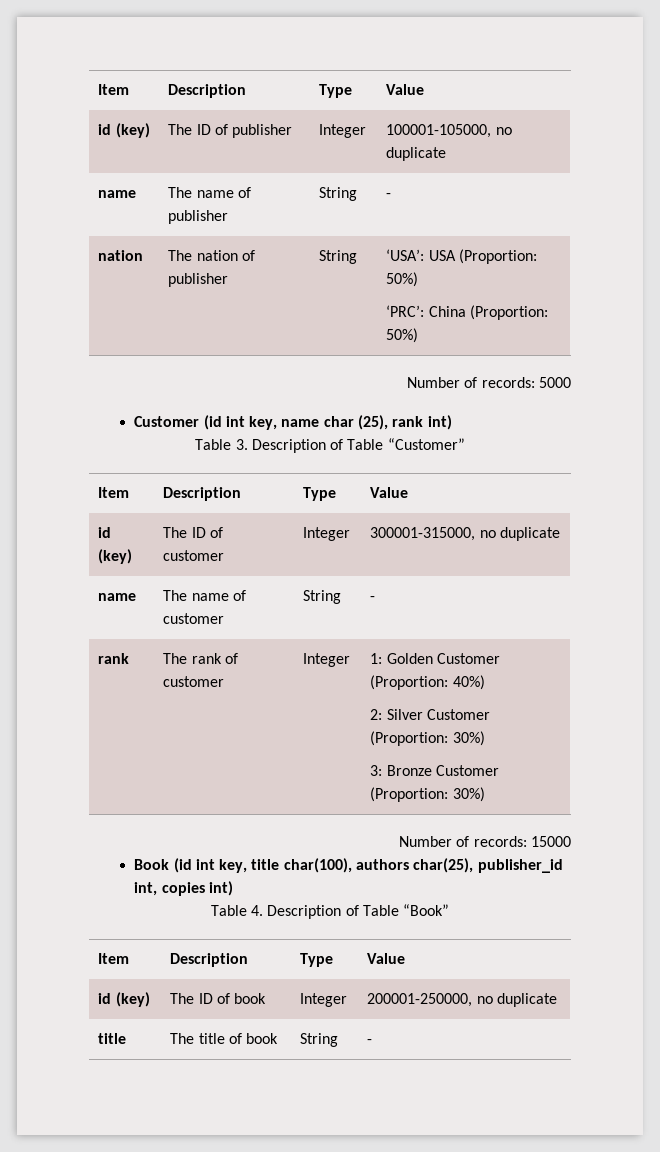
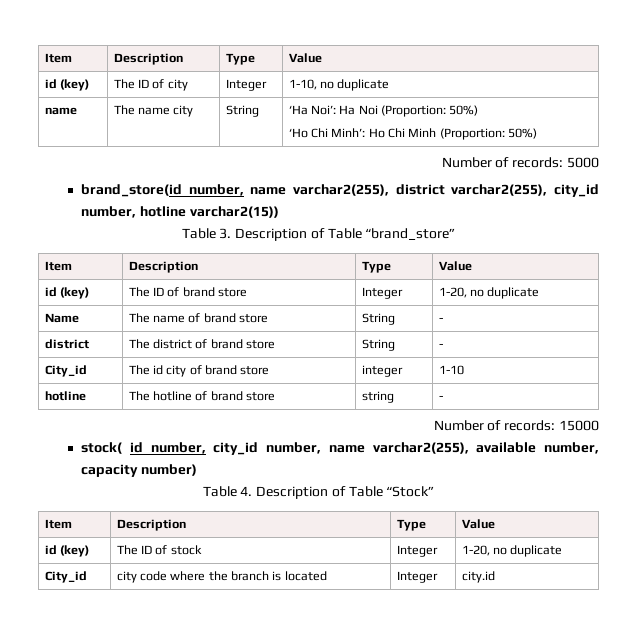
[98,84,130,95] [168,84,247,98] [319,84,353,98] [386,84,425,95] [98,123,150,138] [168,124,293,138] [319,124,367,138] [386,124,512,138] [386,147,447,161] [98,190,137,198] [168,187,252,198] [168,210,229,224] [319,187,358,201] [386,193,392,198] [98,250,144,261] [168,250,256,261] [168,273,229,287] [319,250,358,264] [386,249,538,264] [386,272,419,287] [386,305,466,317] Item | Description | Type | Value // id (key) | The ID of publisher | Integer | 100001-105000, no duplicate // name | The name of publisher | String | - // nation | The nation of publisher | String | ‘USA’: USA (Proportion: 50%) // ‘PRC’: China -> [44,53,72,63] [113,53,183,65] [225,53,255,65] [288,53,322,63] [44,79,89,91] [113,79,188,91] [225,79,267,91] [288,79,390,91] [44,107,77,115] [113,105,194,117] [225,105,259,117] [288,105,479,117] [288,128,437,138] Item | Description | Type | Value // id (key) | The ID of city | Integer | 1-10, no duplicate // name | The name city | String | ‘Ha Noi’: Ha Noi (Proportion: 50%) // ‘Ho Chi Minh’: Ho Chi Minh
[134,415,452,430] Customer (id int key, name char (25), rank int) -> [81,184,599,197] [81,206,279,218] brand_store(id number, name varchar2(255), district varchar2(255), city_id number, hotline varchar2(15))
[387,438,465,450] [98,487,130,498] [163,487,242,501] [303,487,337,501] [370,487,409,498] [98,527,112,538] [98,549,133,564] [163,527,224,538] [163,550,225,561] [303,527,351,541] [370,527,561,541] [98,593,137,601] [163,590,247,601] [163,613,225,624] [303,590,342,604] [370,596,376,601] [98,653,130,664] [163,653,239,664] [163,676,225,687] [303,653,351,667] [370,653,501,664] [370,675,485,690] [370,709,491,720] [370,731,485,746] [370,765,500,776] [370,787,485,802] [399,836,571,847] [134,858,563,873] [134,881,233,896] “Customer” // Item | Description | Type | Value // id (key) | The ID of customer | Integer | 300001-315000, no duplicate // name | The name of customer | String | - // rank | The rank of customer | Integer | 1: Golden Customer (Proportion: 40%) // 2: Silver Customer (Proportion: 30%) // 3: Bronze Customer (Proportion: 30%) // Number of records: 15000 // Book (id int key, title char(100), authors char(25), publisher_id int, copies int) -> [365,228,456,240] [44,261,72,271] [128,261,198,273] [361,261,391,273] [438,261,472,271] [44,287,89,299] [128,287,248,297] [361,287,403,299] [438,287,540,299] [44,313,79,323] [128,313,269,323] [361,313,395,325] [438,317,443,322] [44,339,89,349] [128,339,276,349] [361,339,395,351] [438,343,443,348] [44,365,87,377] [128,365,270,377] [361,365,403,377] [438,365,464,375] [44,391,86,401] [128,391,276,401] [361,391,394,403] [438,395,443,400] [433,420,599,431] [81,442,599,455] [81,464,197,477] “brand_store” // Item | Description | Type | Value // id (key) | The ID of brand store | Integer | 1-20, no duplicate // Name | The name of brand store | String | - // district | The district of brand store | String | - // City_id | The id city of brand store | integer | 1-10 // hotline | The hotline of brand store | string | - // Number of records: 15000 // stock( id number, city_id number, name varchar2(255), available number, capacity number)
[403,904,450,916] [98,953,130,964] [170,953,249,967] [300,953,334,967] [367,953,406,964] [98,992,150,1007] [170,993,267,1004] [300,993,348,1007] [367,993,558,1007] [98,1033,127,1044] [170,1033,279,1044] [300,1033,339,1047] [367,1039,373,1044] “Book” // Item | Description | Type | Value // id (key) | The ID of book | Integer | 200001-250000, no duplicate // title | The title of book | String | - -> [386,486,435,497] [44,519,72,529] [116,519,186,531] [396,519,426,531] [461,519,495,529] [44,545,89,557] [116,545,202,555] [396,545,438,557] [461,545,563,557] [44,571,87,583] [116,571,327,583] [396,571,438,583] [461,571,495,583] “Stock” // Item | Description | Type | Value // id (key) | The ID of stock | Integer | 1-20, no duplicate // City_id | city code where the branch is located | Integer | city.id

